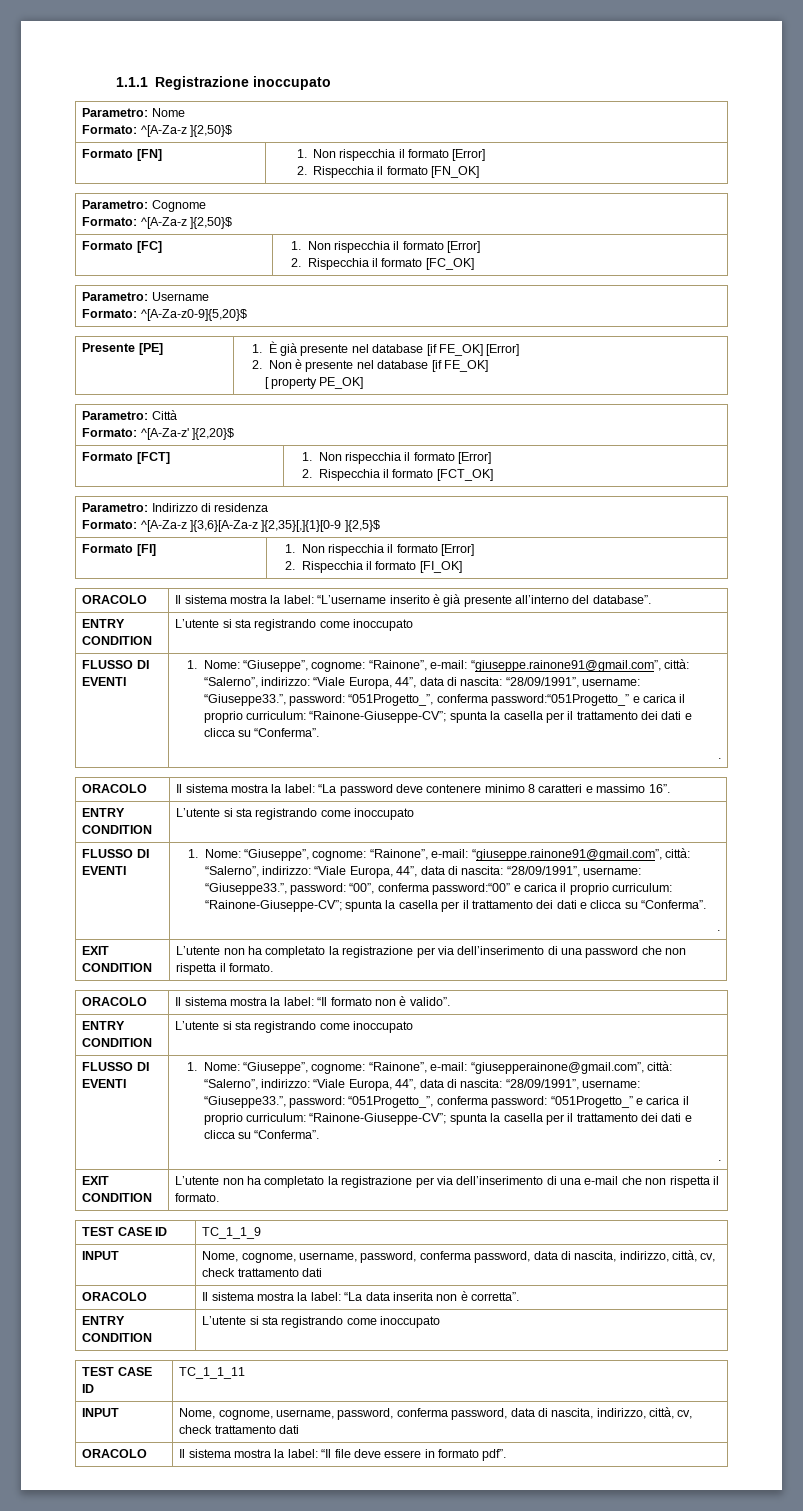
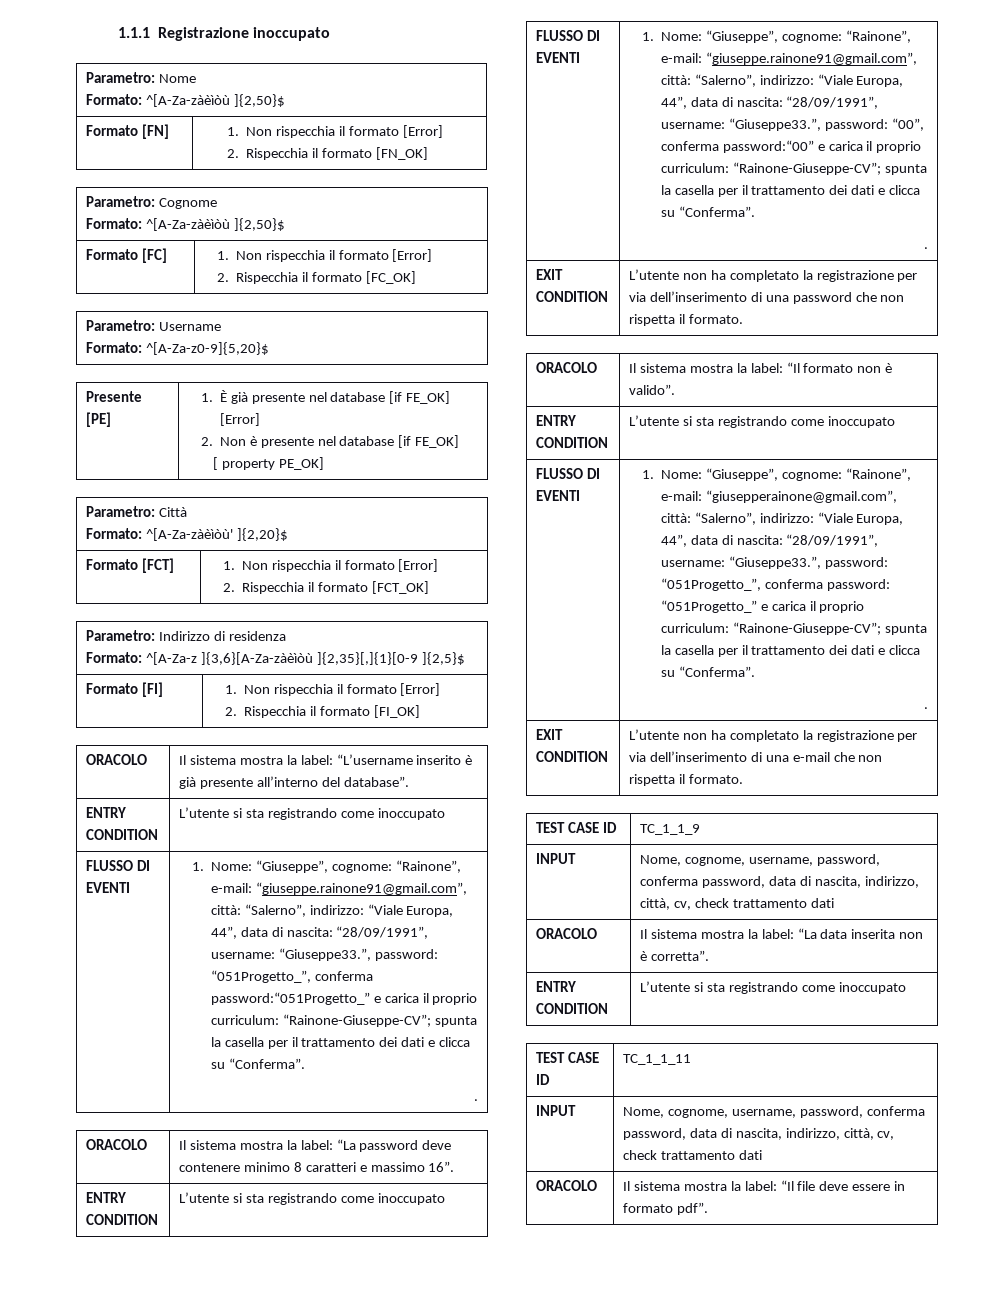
[140,125,187,137] ^[A-Za-z -> [145,94,230,107] ^[A-Za-zàèìòù
[140,217,187,229] ^[A-Za-z -> [145,218,230,231] ^[A-Za-zàèìòù
[140,428,189,440] ^[A-Za-z' -> [145,528,233,541] ^[A-Za-zàèìòù'
[190,520,259,532] ]{3,6}[A-Za-z -> [200,652,313,665] ]{3,6}[A-Za-zàèìòù

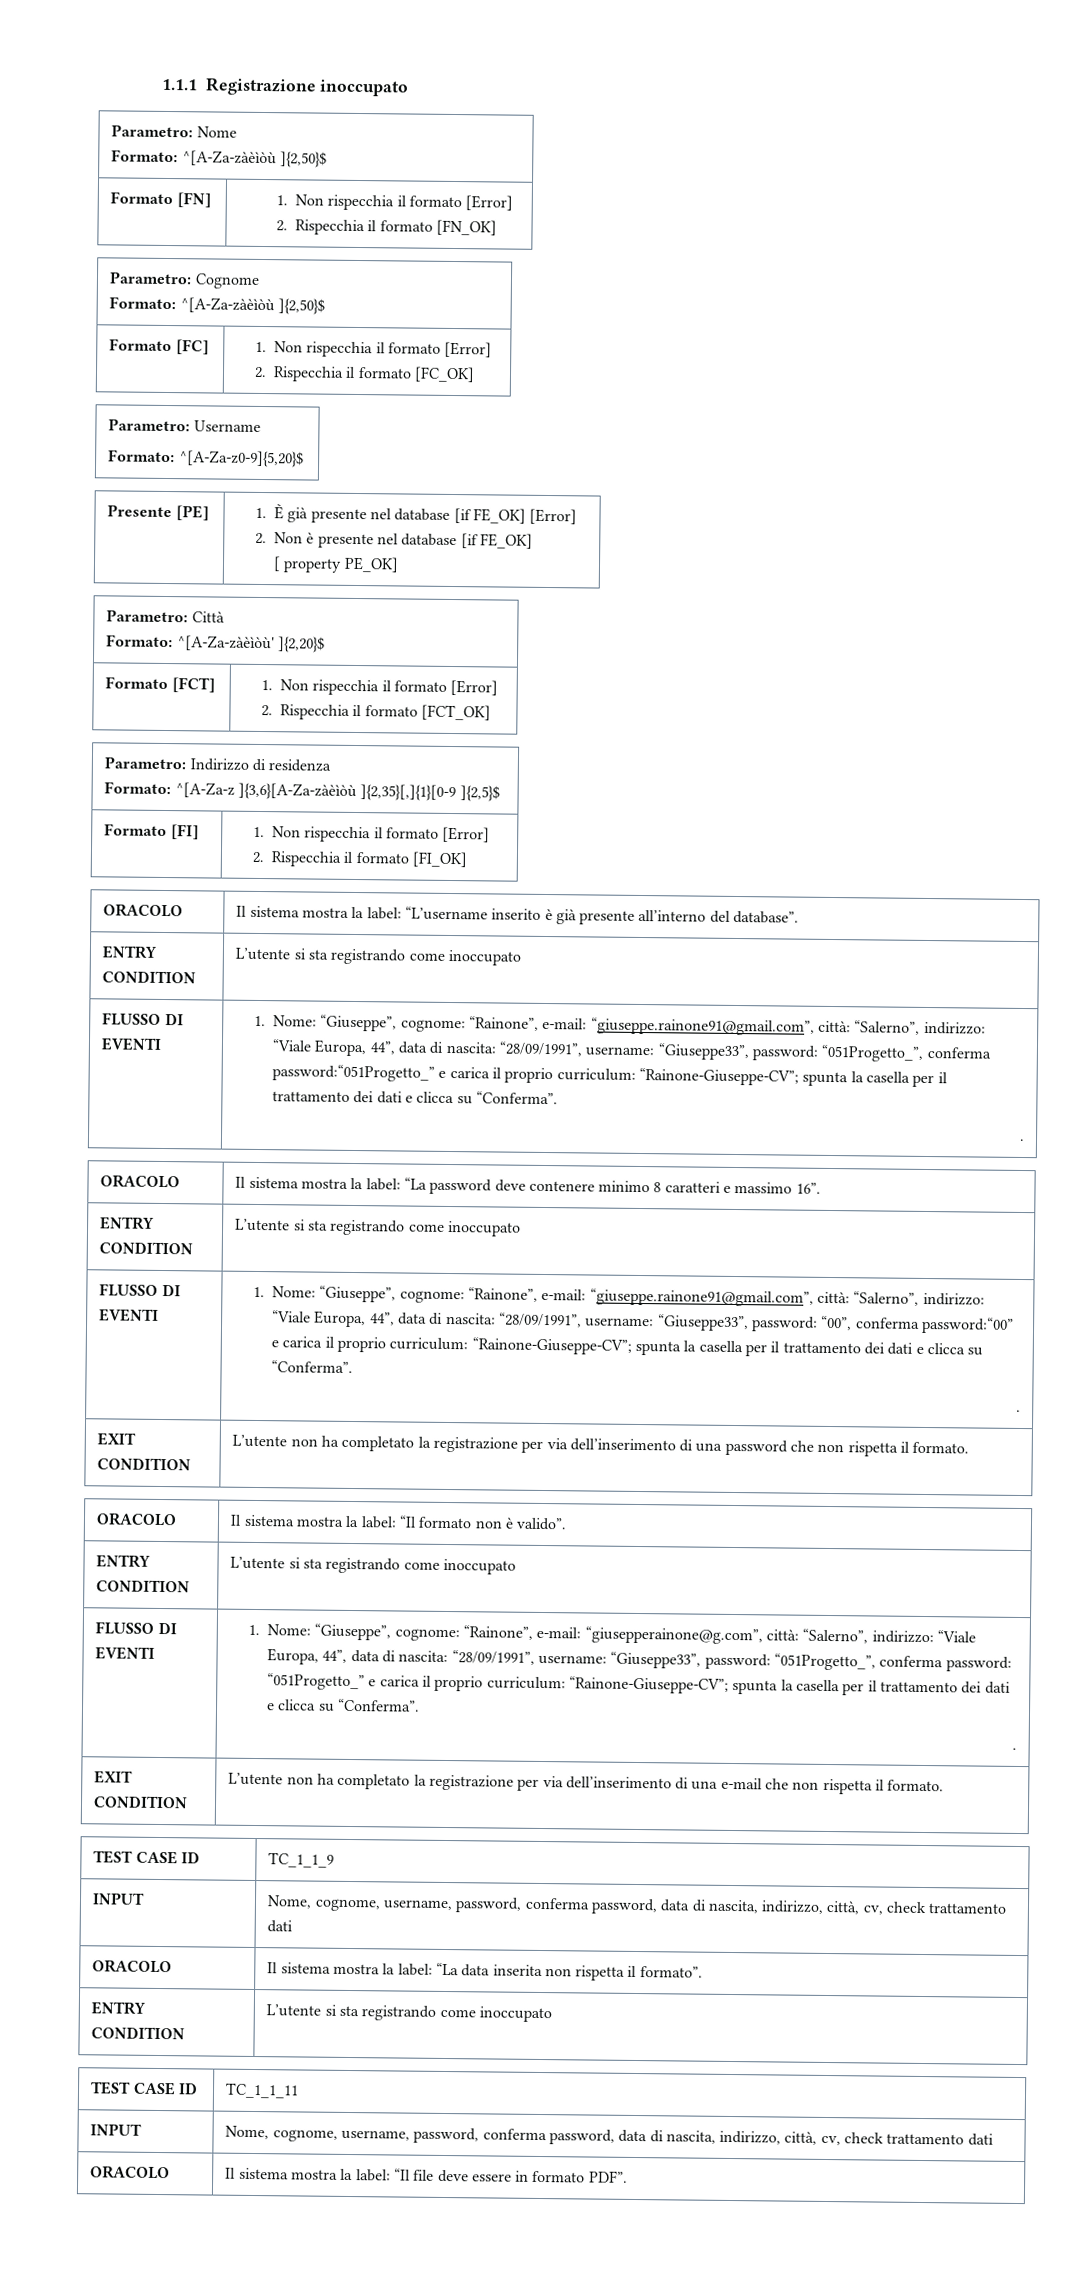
[278,948,371,961] “Giuseppe33.”, -> [657,1043,749,1061] “Giuseppe33”,
[728,118,821,131] “Giuseppe33.”, -> [656,1314,749,1332] “Giuseppe33”,
[705,490,897,503] “giusepperainone@gmail.com”, -> [584,1626,763,1645] “giusepperainone@g.com”,
[728,556,821,569] “Giuseppe33.”, -> [610,1651,702,1669] “Giuseppe33”,
[639,950,709,961] è corretta”. -> [575,1965,703,1981] rispetta il formato”.
[676,1202,708,1215] pdf”. -> [588,2170,628,2183] PDF”.

